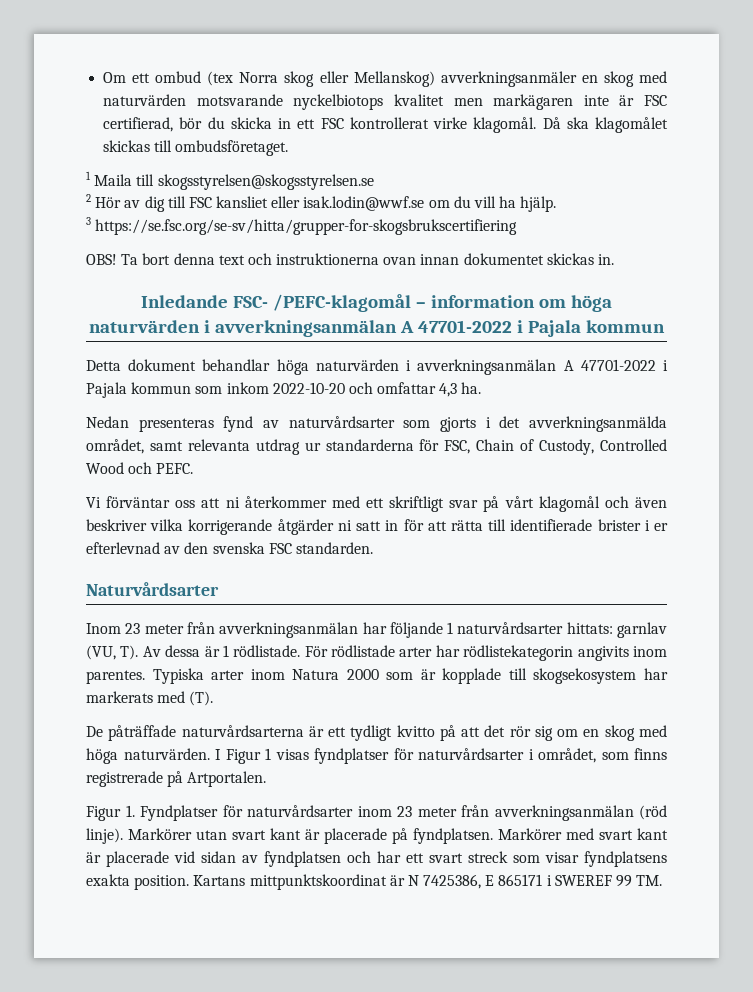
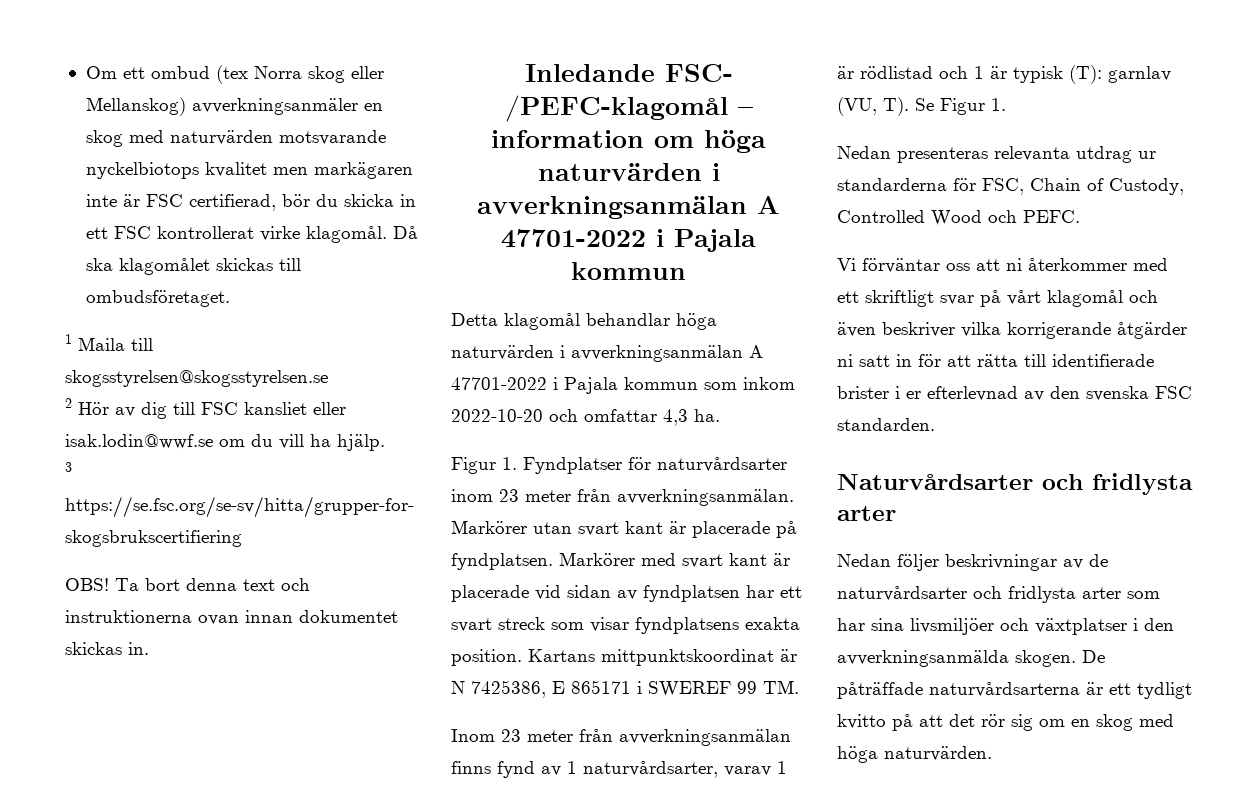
[128,359,197,371] dokument -> [504,313,580,330] klagomål
[86,416,668,432] [86,439,183,454] Nedan presenteras fynd av naturvårdsarter som gjorts i det avverkningsanmälda området, samt -> [451,457,787,474] [451,489,794,506] [451,520,797,538] [451,552,790,570] [451,585,802,602] [451,617,800,634] [451,649,797,666] [451,680,799,698] [451,729,791,746] [451,761,787,778] [837,65,1171,84] [837,97,1006,116] [837,146,988,163] Figur 1. Fyndplatser för naturvårdsarter inom 23 meter från avverkningsanmälan. Markörer utan svart kant är placerade på fyndplatsen. Markörer med svart kant är placerade vid sidan av fyndplatsen har ett svart streck som visar fyndplatsens exakta position. Kartans mittpunktskoordinat är N 7425386, E 865171 i SWEREF 99 TM. // Inom 23 meter från avverkningsanmälan finns fynd av 1 naturvårdsarter, varav 1 är rödlistad och 1 är typisk (T): garnlav (VU, T). Se Figur 1. // Nedan presenteras
[86,622,667,638] [86,645,667,661] [86,668,668,684] [86,691,214,706] // Inom 23 meter från avverkningsanmälan har följande 1 naturvårdsarter hittats: garnlav (VU, T). Av dessa är 1 rödlistade. För rödlistade arter har rödlistekategorin angivits inom parentes. Typiska arter inom Natura 2000 som är kopplade till skogsekosystem har markerats med (T). // -> [1042,473,1193,495] [837,506,896,521] [837,554,1108,571] [837,586,1160,603] [837,618,1174,635] [837,650,1076,667] och fridlysta arter // Nedan följer beskrivningar av de naturvårdsarter och fridlysta arter som har sina livsmiljöer och växtplatser i den avverkningsanmälda skogen.
[215,748,667,764] [86,771,267,787] [86,805,667,821] [86,828,668,844] [86,851,667,867] [86,874,663,890] I Figur 1 visas fyndplatser för naturvårdsarter i området, som finns registrerade på Artportalen. // Figur 1. Fyndplatser för naturvårdsarter inom 23 meter från avverkningsanmälan (röd linje). Markörer utan svart kant är placerade på fyndplatsen. Markörer med svart kant är placerade vid sidan av fyndplatsen och har ett svart streck som visar fyndplatsens exakta position. Kartans mittpunktskoordinat är N 7425386, E 865171 i SWEREF 99 TM. -> (992, 753) none

